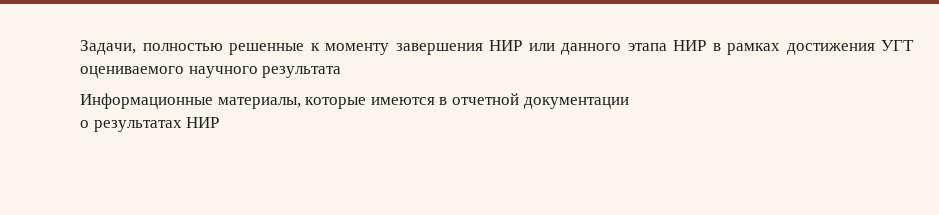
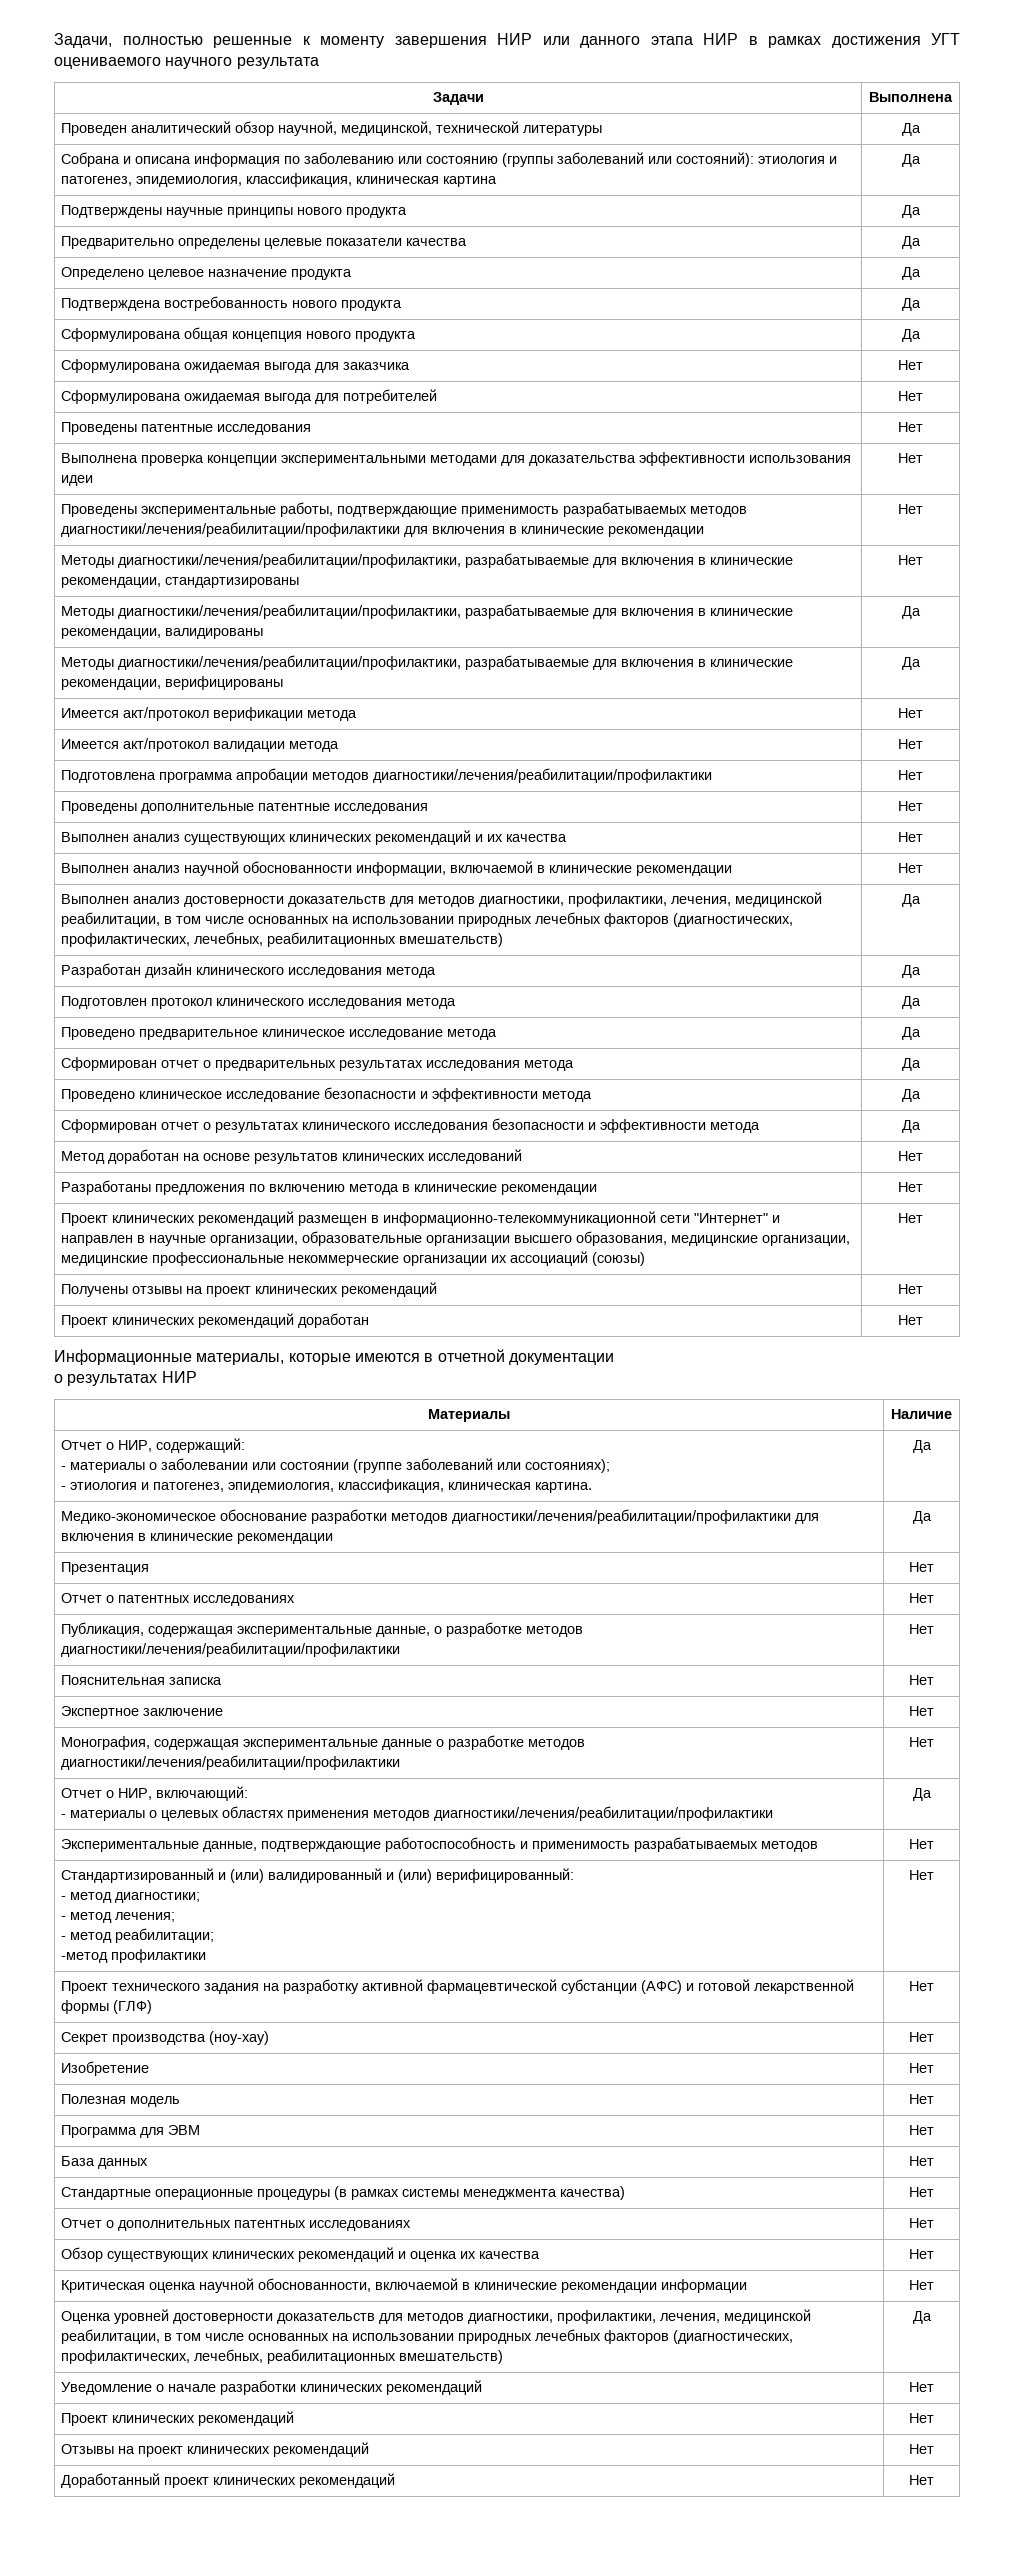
(342, 72) none -> [432,92,484,105] [869,92,953,102] [60,121,602,136] [901,123,921,136] [60,152,837,167] [60,173,497,187] [901,154,921,167] [60,205,407,218] [901,205,921,218] [60,236,467,249] [901,236,921,249] [60,267,352,280] [901,267,921,280] [60,296,402,311] [901,298,921,311] [60,327,416,342] [901,329,921,342] [60,359,410,373] [898,360,923,370] [60,389,437,404] [898,391,923,401] [60,422,311,435] [898,422,923,432] [60,452,851,466] [60,475,93,486] [898,453,923,463] [60,502,747,517] [60,522,704,537] [898,504,923,514] [60,553,793,568] [60,577,299,588] [898,555,923,565] [60,604,793,619] [60,628,263,639] [901,606,921,619] [60,655,793,670] [60,676,283,690] [901,657,921,670] [60,707,357,721] [898,708,923,718] [60,738,339,752] [898,739,923,749] [60,768,712,783] [898,770,923,780] [60,801,428,814] [898,801,923,811] [60,830,567,845] [898,832,923,842] [60,861,732,876] [898,863,923,873] [60,892,822,907] [60,912,793,927] [60,932,503,947] [901,894,921,907] [60,963,436,978] [901,965,921,978] [60,996,456,1009] [901,996,921,1009] [60,1027,497,1040] [901,1027,921,1040] [60,1057,574,1071] [901,1058,921,1071] [60,1087,592,1102] [901,1089,921,1102] [60,1118,760,1133] [901,1120,921,1133] [60,1149,522,1164] [898,1151,923,1161] [60,1180,597,1195] [898,1182,923,1192] [60,1211,780,1226] [60,1231,850,1246] [60,1251,645,1266] [898,1213,923,1223] [60,1282,437,1297] [898,1284,923,1294] [60,1313,369,1328] [898,1315,923,1325] // Задачи | Выполнена // Проведен аналитический обзор научной, медицинской, технической литературы | Да // Собрана и описана информация по заболеванию или состоянию (группы заболеваний или состояний): этиология и патогенез, эпидемиология, классификация, клиническая картина | Да // Подтверждены научные принципы нового продукта | Да // Предварительно определены целевые показатели качества | Да // Определено целевое назначение продукта | Да // Подтверждена востребованность нового продукта | Да // Сформулирована общая концепция нового продукта | Да // Сформулирована ожидаемая выгода для заказчика | Нет // Сформулирована ожидаемая выгода для потребителей | Нет // Проведены патентные исследования | Нет // Выполнена проверка концепции экспериментальными методами для доказательства эффективности использования идеи | Нет // Проведены экспериментальные работы, подтверждающие применимость разрабатываемых методов диагностики/лечения/реабилитации/профилактики для включения в клинические рекомендации | Нет // Методы диагностики/лечения/реабилитации/профилактики, разрабатываемые для включения в клинические рекомендации, стандартизированы | Нет // Методы диагностики/лечения/реабилитации/профилактики, разрабатываемые для включения в клинические рекомендации, валидированы | Да // Методы диагностики/лечения/реабилитации/профилактики, разрабатываемые для включения в клинические рекомендации, верифицированы | Да // Имеется акт/протокол верификации метода | Нет // Имеется акт/протокол валидации метода | Нет // Подготовлена программа апробации методов диагностики/лечения/реабилитации/профилактики | Нет // Проведены дополнительные патентные исследования | Нет // Выполнен анализ существующих клинических рекомендаций и их качества | Нет // Выполнен анализ научной обоснованности информации, включаемой в клинические рекомендации | Нет // Выполнен анализ достоверности доказательств для методов диагностики, профилактики, лечения, медицинской реабилитации, в том числе основанных на использовании природных лечебных факторов (диагностических, профилактических, лечебных, реабилитационных вмешательств) | Да // Разработан дизайн клинического исследования метода | Да // Подготовлен протокол клинического исследования метода | Да // Проведено предварительное клиническое исследование метода | Да // Сформирован отчет о предварительных результатах исследования метода | Да // Проведено клиническое исследование безопасности и эффективности метода | Да // Сформирован отчет о результатах клинического исследования безопасности и эффективности метода | Да // Метод доработан на основе результатов клинических исследований | Нет // Разработаны предложения по включению метода в клинические рекомендации | Нет // Проект клинических рекомендаций размещен в информационно-телекоммуникационной сети "Интернет" и направлен в научные организации, образовательные организации высшего образования, медицинские организации, медицинские профессиональные некоммерческие организации их ассоциаций (союзы) | Нет // Получены отзывы на проект клинических рекомендаций | Нет // Проект клинических рекомендаций доработан | Нет
(220, 122) none -> [428,1409,510,1422] [891,1409,952,1419] [60,1438,245,1453] [60,1458,610,1473] [60,1479,592,1493] [912,1440,932,1453] [60,1509,819,1524] [60,1533,333,1544] [912,1511,932,1524] [60,1562,149,1575] [909,1562,934,1572] [60,1593,295,1606] [909,1593,934,1603] [60,1622,583,1637] [60,1642,400,1657] [909,1624,934,1634] [60,1675,222,1685] [909,1675,934,1685] [60,1706,223,1719] [909,1706,934,1716] [60,1735,585,1750] [60,1755,400,1770] [909,1737,934,1747] [60,1786,248,1801] [60,1806,773,1821] [912,1788,932,1801] [60,1837,818,1852] [909,1839,934,1849] [60,1868,574,1883] [60,1892,200,1903] [60,1912,175,1923] [60,1928,214,1943] [60,1949,206,1963] [909,1870,934,1880] [60,1979,854,1994] [60,2000,152,2014] [909,1981,934,1991] [60,2031,269,2045] [909,2032,934,2042] [60,2061,149,2076] [909,2063,934,2073] [60,2094,180,2107] [909,2094,934,2104] [60,2125,200,2138] [909,2125,934,2135] [60,2156,148,2169] [909,2156,934,2166] [60,2186,625,2200] [909,2187,934,2197] [60,2218,411,2231] [909,2218,934,2228] [60,2247,540,2262] [909,2249,934,2259] [60,2278,747,2293] [909,2280,934,2290] [60,2309,811,2324] [60,2329,793,2344] [60,2349,503,2364] [912,2311,932,2324] [60,2380,482,2395] [909,2382,934,2392] [60,2411,294,2426] [909,2413,934,2423] [60,2442,369,2457] [909,2444,934,2454] [60,2473,395,2488] [909,2475,934,2485] // Материалы | Наличие // Отчет о НИР, содержащий: // - материалы о заболевании или состоянии (группе заболеваний или состояниях); // - этиология и патогенез, эпидемиология, классификация, клиническая картина. | Да // Медико-экономическое обоснование разработки методов диагностики/лечения/реабилитации/профилактики для включения в клинические рекомендации | Да // Презентация | Нет // Отчет о патентных исследованиях | Нет // Публикация, содержащая экспериментальные данные, о разработке методов диагностики/лечения/реабилитации/профилактики | Нет // Пояснительная записка | Нет // Экспертное заключение | Нет // Монография, содержащая экспериментальные данные о разработке методов диагностики/лечения/реабилитации/профилактики | Нет // Отчет о НИР, включающий: // - материалы о целевых областях применения методов диагностики/лечения/реабилитации/профилактики | Да // Экспериментальные данные, подтверждающие работоспособность и применимость разрабатываемых методов | Нет // Стандартизированный и (или) валидированный и (или) верифицированный: // - метод диагностики; // - метод лечения; // - метод реабилитации; // -метод профилактики | Нет // Проект технического задания на разработку активной фармацевтической субстанции (АФС) и готовой лекарственной формы (ГЛФ) | Нет // Секрет производства (ноу-хау) | Нет // Изобретение | Нет // Полезная модель | Нет // Программа для ЭВМ | Нет // База данных | Нет // Стандартные операционные процедуры (в рамках системы менеджмента качества) | Нет // Отчет о дополнительных патентных исследованиях | Нет // Обзор существующих клинических рекомендаций и оценка их качества | Нет // Критическая оценка научной обоснованности, включаемой в клинические рекомендации информации | Нет // Оценка уровней достоверности доказательств для методов диагностики, профилактики, лечения, медицинской реабилитации, в том числе основанных на использовании природных лечебных факторов (диагностических, профилактических, лечебных, реабилитационных вмешательств) | Да // Уведомление о начале разработки клинических рекомендаций | Нет // Проект клинических рекомендаций | Нет // Отзывы на проект клинических рекомендаций | Нет // Доработанный проект клинических рекомендаций | Нет

